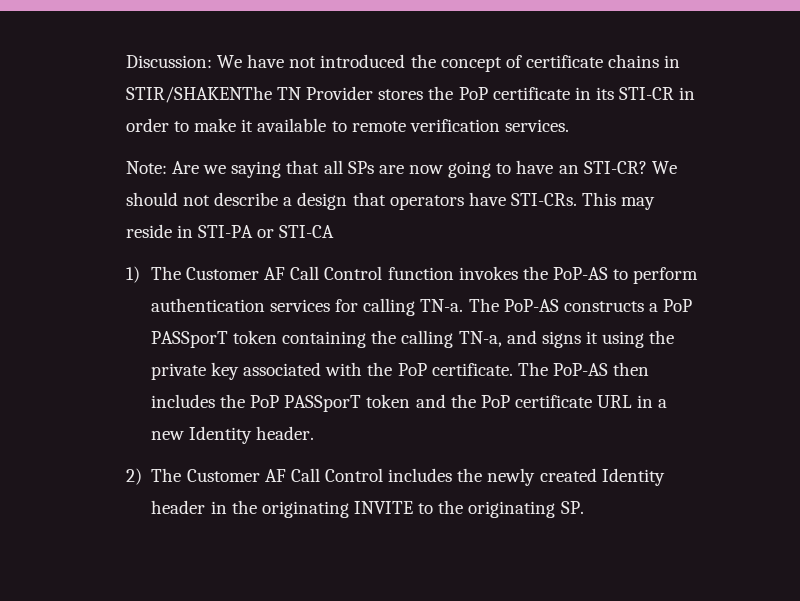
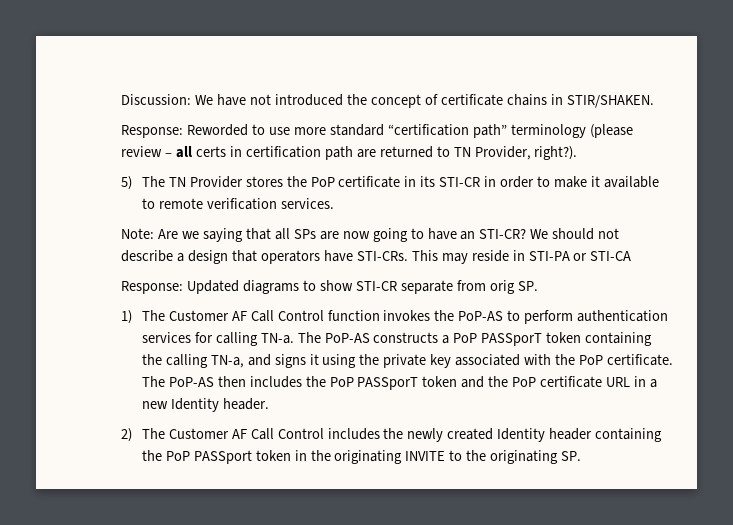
[125,86,272,103] STIR/SHAKENThe -> [566,95,654,108] [121,124,633,138] [121,146,578,160] [121,176,165,190] STIR/SHAKEN. // Response: Reworded to use more standard “certification path” terminology (please review – all certs in certification path are returned to TN Provider, right?). // 5) The
(335, 231) none -> [121,280,538,294] // Response: Updated diagrams to show STI-CR separate from orig SP.
(206, 507) none -> [595,428,663,442] [141,450,291,464] containing the PoP PASSport token

